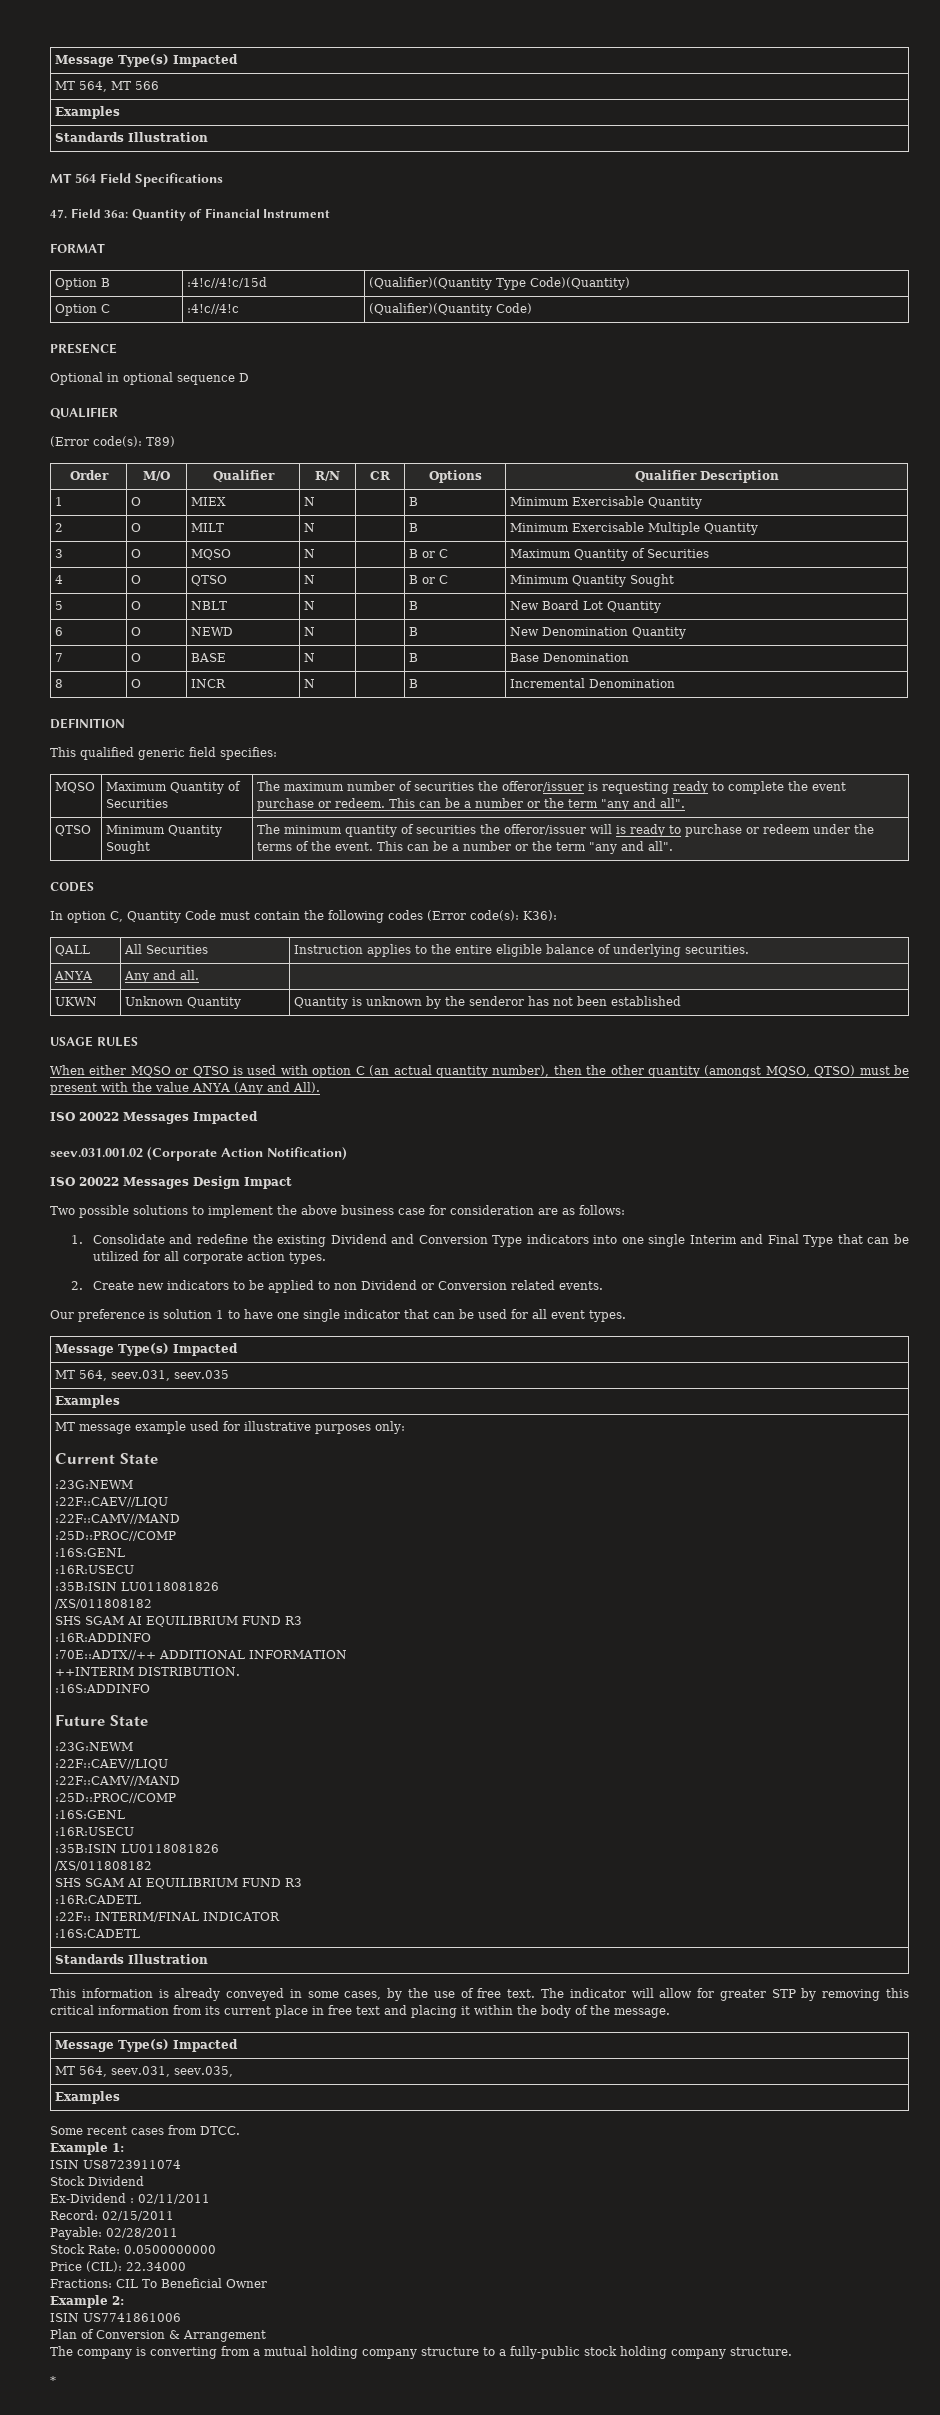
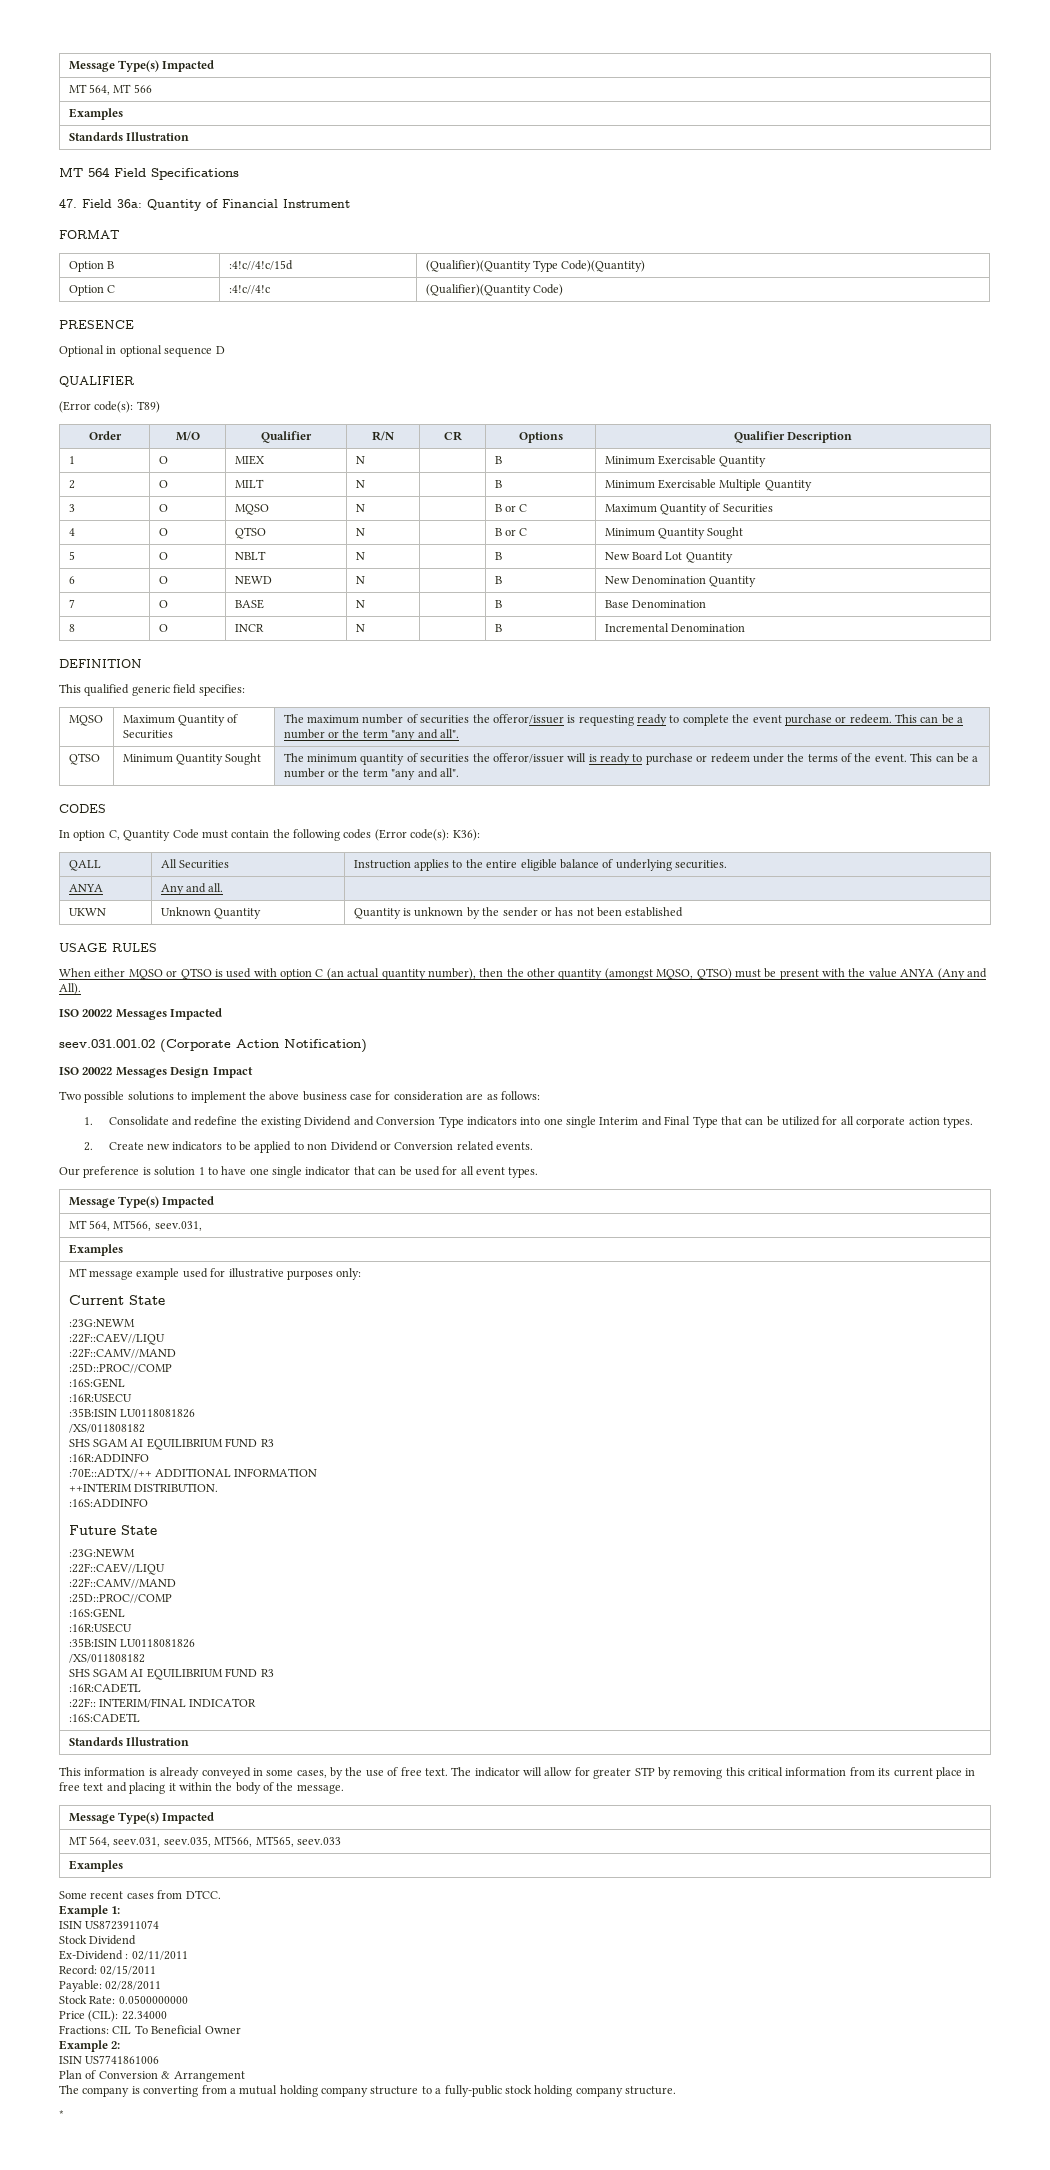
[469,996,525,1006] senderor -> [502,907,552,917] sender or
[111,1370,230,1381] seev.031, seev.035 -> [113,1220,202,1231] MT566, seev.031,
(234, 2071) none -> [214,1836,341,1847] MT566, MT565, seev.033

